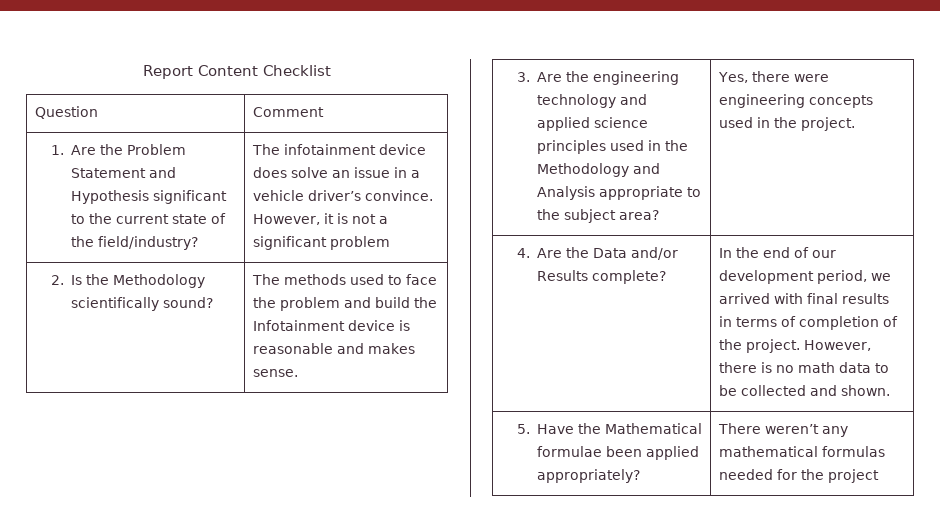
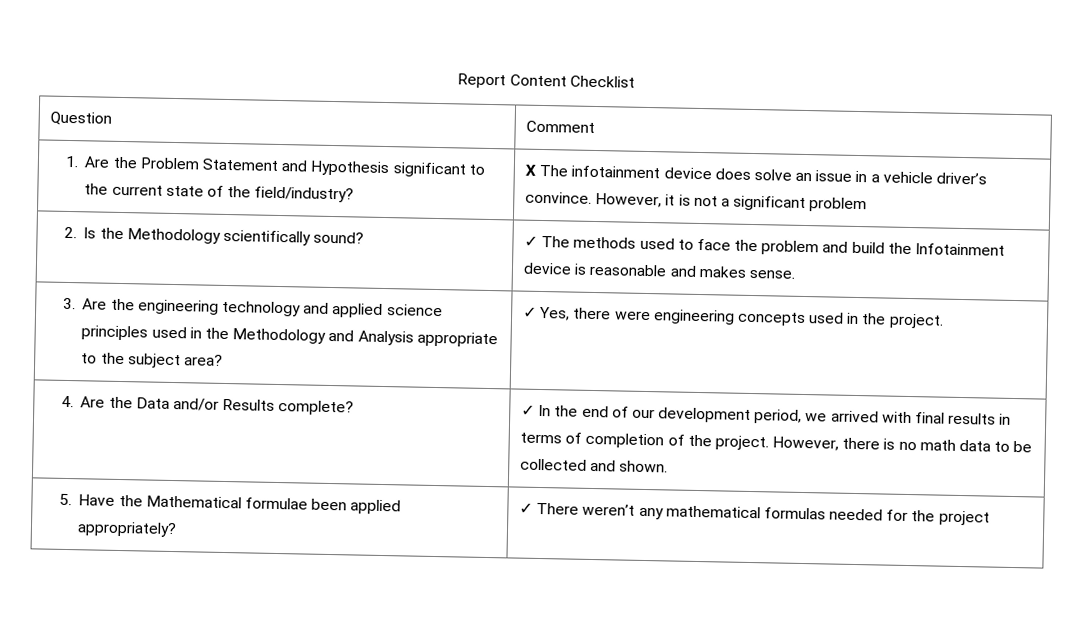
(198, 243) none -> [524,164,536,176] X
(213, 302) none -> [523,235,538,247] ✓
(659, 215) none -> [522,306,537,318] ✓
(666, 277) none -> [520,404,535,416] ✓
(640, 476) none -> [518,502,533,514] ✓

